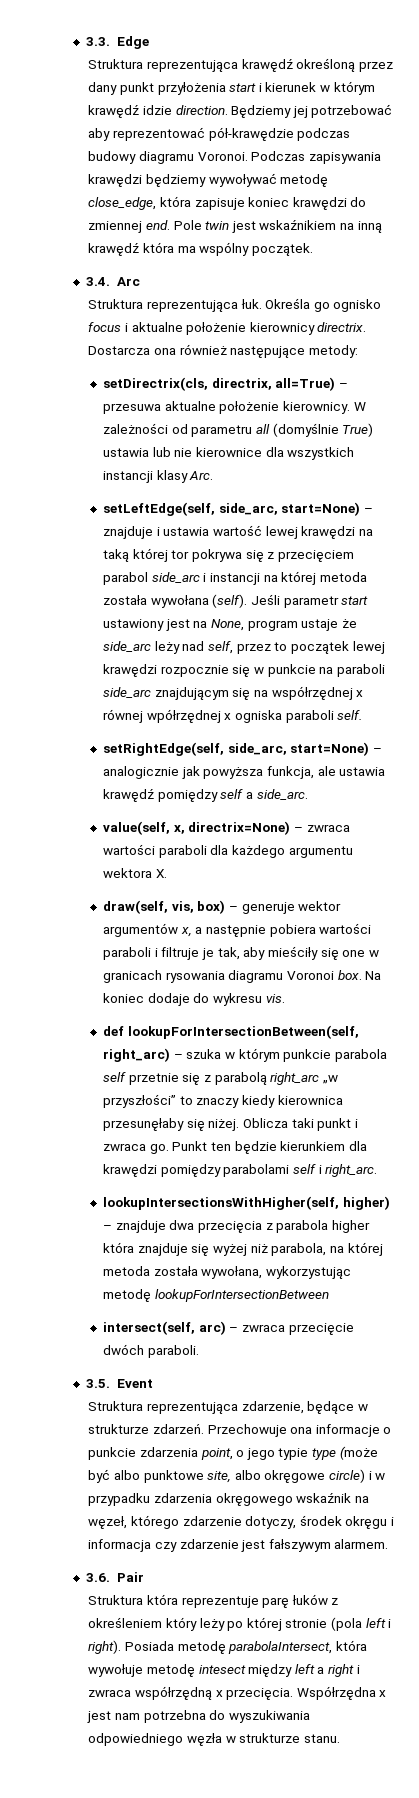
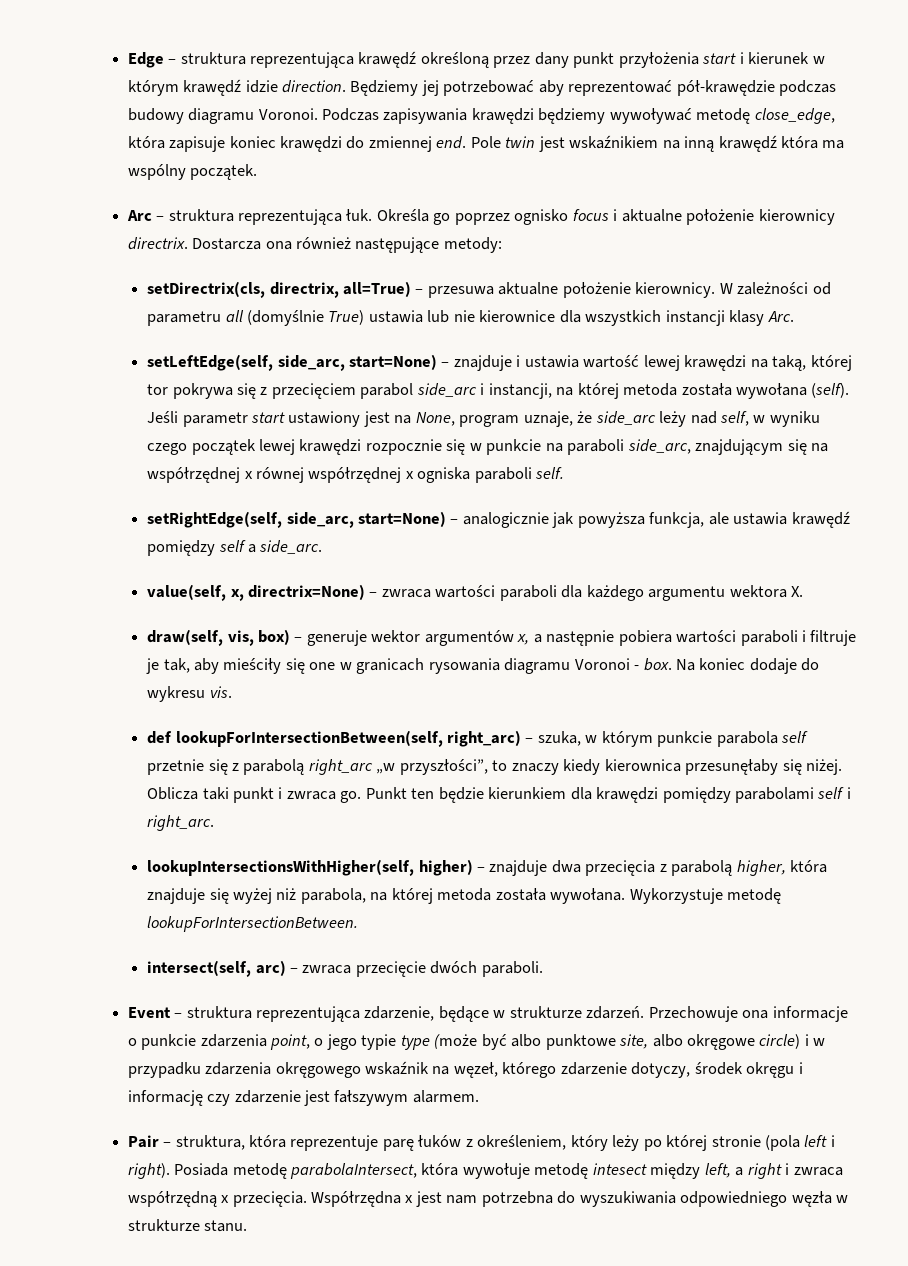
[86,37,111,46] 3.3. -> (127, 60) none
[88,59,144,69] // Struktura -> [168,52,246,65] – struktura
[86,277,111,286] 3.4. -> (258, 172) none
[88,299,144,309] // Struktura -> [156,209,234,222] – struktura
(330, 307) none -> [454,213,510,225] poprzez
[103,549,130,562] taką -> [772,355,807,371] taką,
[210,573,261,585] instancji -> [488,383,552,399] instancji,
[301,619,339,631] ustaje -> [523,411,573,427] uznaje,
[236,642,288,654] przez to -> [753,411,820,427] [147,443,188,455] w wyniku czego
[103,687,152,698] side_arc -> [627,439,691,454] side_arc,
[146,709,221,723] wpółrzędnej -> [308,467,402,483] współrzędnej
(335, 975) none -> [634,665,640,670] -
[186,1049,222,1059] szuka -> [537,731,581,746] szuka,
[103,1094,177,1108] przyszłości” -> [399,759,488,775] przyszłości”,
[276,1220,370,1233] parabola higher -> [671,860,786,876] parabolą higher,
[201,1266,352,1279] [103,1289,329,1302] wywołana, wykorzystując metodę lookupForIntersectionBetween -> [550,888,782,904] [147,916,359,932] wywołana. Wykorzystuje metodę lookupForIntersectionBetween.
[86,1379,111,1388] 3.5. -> (543, 969) none
[88,1401,144,1411] // Struktura -> [174,1006,252,1019] – struktura
[88,1539,152,1552] informacja -> [127,1090,203,1106] informację
[86,1573,111,1582] 3.6. -> (479, 1096) none
[88,1595,144,1605] // Struktura -> [163,1135,245,1150] – struktura,
[88,1617,163,1628] określeniem -> [477,1135,567,1150] określeniem,
[294,1664,315,1674] left -> [704,1163,731,1178] left,

